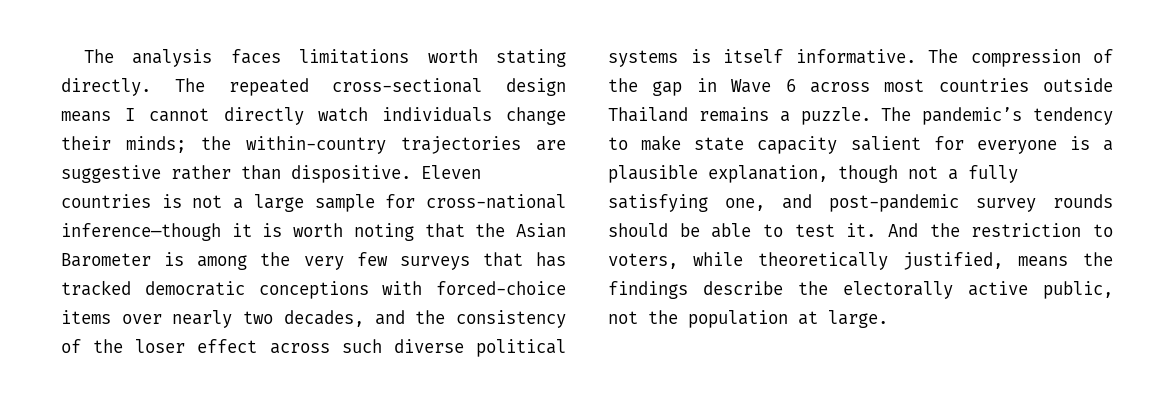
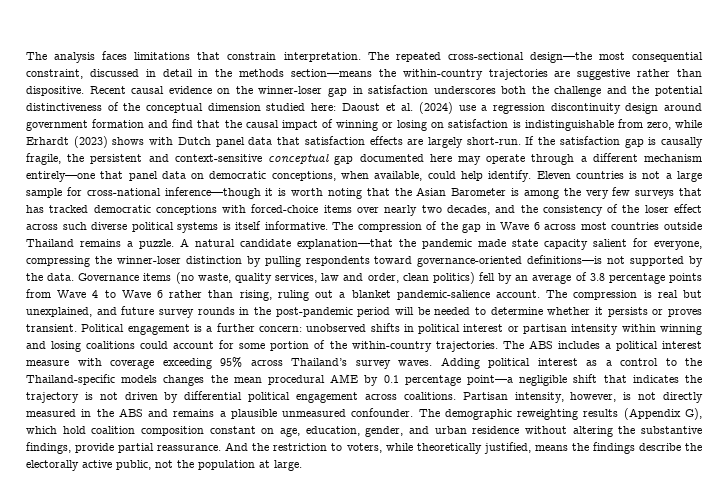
[427,49,566,67] [61,78,566,96] [61,107,566,125] [61,136,186,153] worth stating directly. The repeated cross-sectional design means I cannot directly watch individuals change their minds; -> [197,52,703,63] [26,69,372,79] that constrain interpretation. The repeated cross-sectional design—the most consequential constraint, discussed in detail in the methods section—means
(411, 174) none -> [89,85,703,97] [26,102,702,114] [26,119,702,131] [26,136,703,148] [26,153,702,165] [26,170,532,182] Recent causal evidence on the winner-loser gap in satisfaction underscores both the challenge and the potential distinctiveness of the conceptual dimension studied here: Daoust et al. (2024) use a regression discontinuity design around government formation and find that the causal impact of winning or losing on satisfaction is indistinguishable from zero, while Erhardt (2023) shows with Dutch panel data that satisfaction effects are largely short-run. If the satisfaction gap is causally fragile, the persistent and context-sensitive conceptual gap documented here may operate through a different mechanism entirely—one that panel data on democratic conceptions, when available, could help identify.
[881,107,1113,125] [608,135,1113,154] [608,165,1018,183] [608,194,1113,212] [608,223,877,238] The pandemic’s tendency to make state capacity salient for everyone is a plausible explanation, though not a fully satisfying one, and post-pandemic survey rounds should be able to test it. -> [180,238,702,250] [26,255,703,267] [26,272,702,284] [26,289,703,301] [26,306,702,318] [26,323,702,335] [26,340,702,352] [26,357,702,369] [26,374,702,386] [26,391,704,403] [26,408,702,420] [26,426,702,437] [26,442,222,454] A natural candidate explanation—that the pandemic made state capacity salient for everyone, compressing the winner-loser distinction by pulling respondents toward governance-oriented definitions—is not supported by the data. Governance items (no waste, quality services, law and order, clean politics) fell by an average of 3.8 percentage points from Wave 4 to Wave 6 rather than rising, ruling out a blanket pandemic-salience account. The compression is real but unexplained, and future survey rounds in the post-pandemic period will be needed to determine whether it persists or proves transient. Political engagement is a further concern: unobserved shifts in political interest or partisan intensity within winning and losing coalitions could account for some portion of the within-country trajectories. The ABS includes a political interest measure with coverage exceeding 95% across Thailand’s survey waves. Adding political interest as a control to the Thailand-specific models changes the mean procedural AME by 0.1 percentage point—a negligible shift that indicates the trajectory is not driven by differential political engagement across coalitions. Partisan intensity, however, is not directly measured in the ABS and remains a plausible unmeasured confounder. The demographic reweighting results (Appendix G), which hold coalition composition constant on age, education, gender, and urban residence without altering the substantive findings, provide partial reassurance.

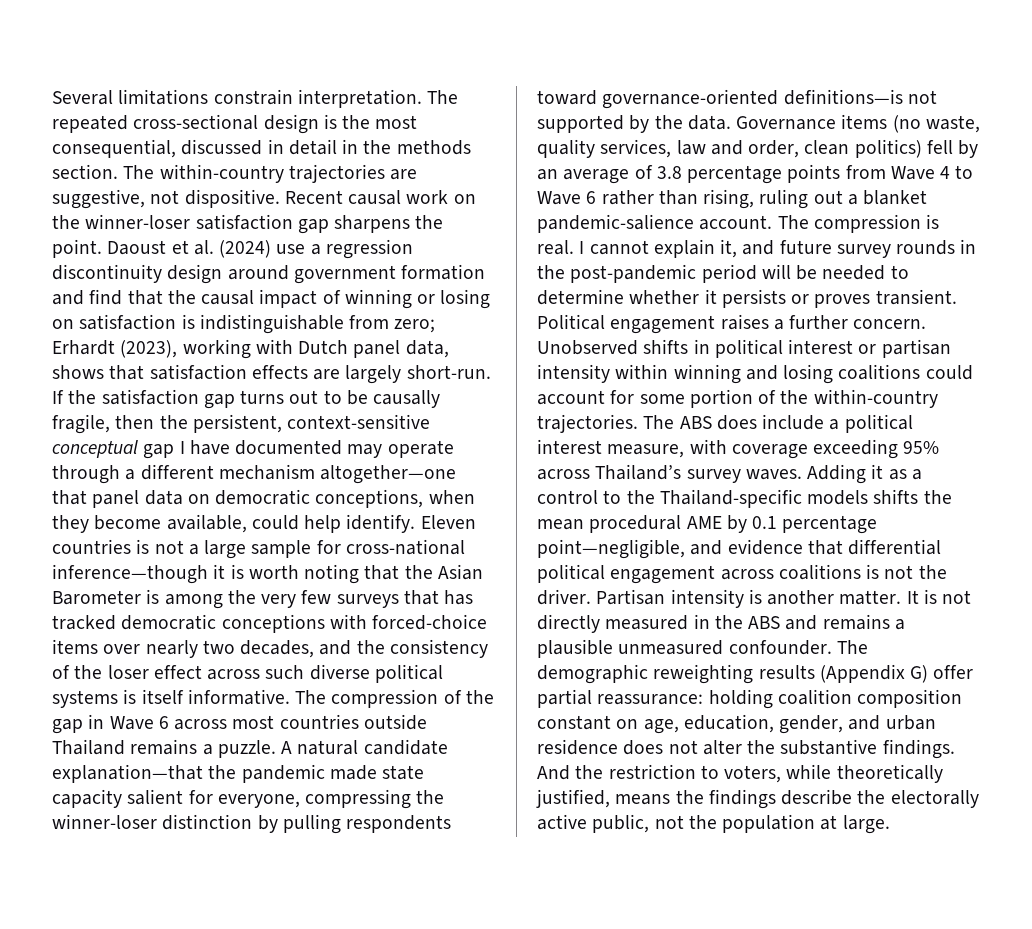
[26,51,221,63] The analysis faces limitations that -> [52,89,209,105] Several limitations
[529,52,703,63] [26,69,83,79] design—the most consequential constraint, -> [263,114,418,134] [52,139,176,158] design is the most consequential,
[291,69,396,77] section—means the -> [52,164,155,179] section. The
[577,69,702,80] suggestive rather than -> [52,189,180,209] suggestive, not
[168,86,212,94] evidence -> [406,190,449,204] work
[327,85,703,97] [26,102,337,113] gap in satisfaction underscores both the challenge and the potential distinctiveness of the conceptual dimension studied here: -> [195,214,444,234] [52,239,102,258] satisfaction gap sharpens the point.
[646,120,702,130] [26,136,145,148] zero, while Erhardt (2023) shows -> [394,319,436,333] [52,339,251,359] zero; Erhardt (2023), working
[248,137,273,145] data -> [405,340,449,358] [52,365,104,379] data, shows
[648,137,703,148] [26,153,452,165] is causally fragile, the persistent and context-sensitive conceptual gap documented here -> [240,390,441,408] [52,414,431,434] [52,440,343,459] turns out to be causally fragile, then the persistent, context-sensitive conceptual gap I have documented
[26,171,95,182] entirely—one -> [320,465,457,484] altogether—one
(370, 175) none -> [52,515,162,533] they become
[657,290,703,298] [26,307,92,317] real but unexplained, -> [537,239,738,258] real. I cannot explain it,
[193,324,202,332] is -> [720,314,769,330] raises
[258,324,367,332] concern: unobserved -> [853,319,927,329] [537,340,638,355] concern. Unobserved
[557,341,600,349] includes -> [716,414,825,430] does include
[26,360,69,366] measure -> [607,444,685,458] measure,
[488,358,578,368] political interest -> [871,464,884,479] it
[163,375,205,386] changes -> [873,489,919,504] shifts
[466,374,702,386] [26,391,617,403] point—a negligible shift that indicates the trajectory is not driven by differential political engagement across coalitions. Partisan intensity, however, -> [537,539,942,559] [537,564,947,584] [537,589,919,608] point—negligible, and evidence that differential political engagement across coalitions is not the driver. Partisan intensity is another matter. It
[685,408,702,420] [26,426,86,434] G), which hold -> [910,665,974,683] [537,689,773,709] G) offer partial reassurance: holding
[525,426,702,437] [26,442,222,454] without altering the substantive findings, provide partial reassurance. -> [623,739,955,759] does not alter the substantive findings.

